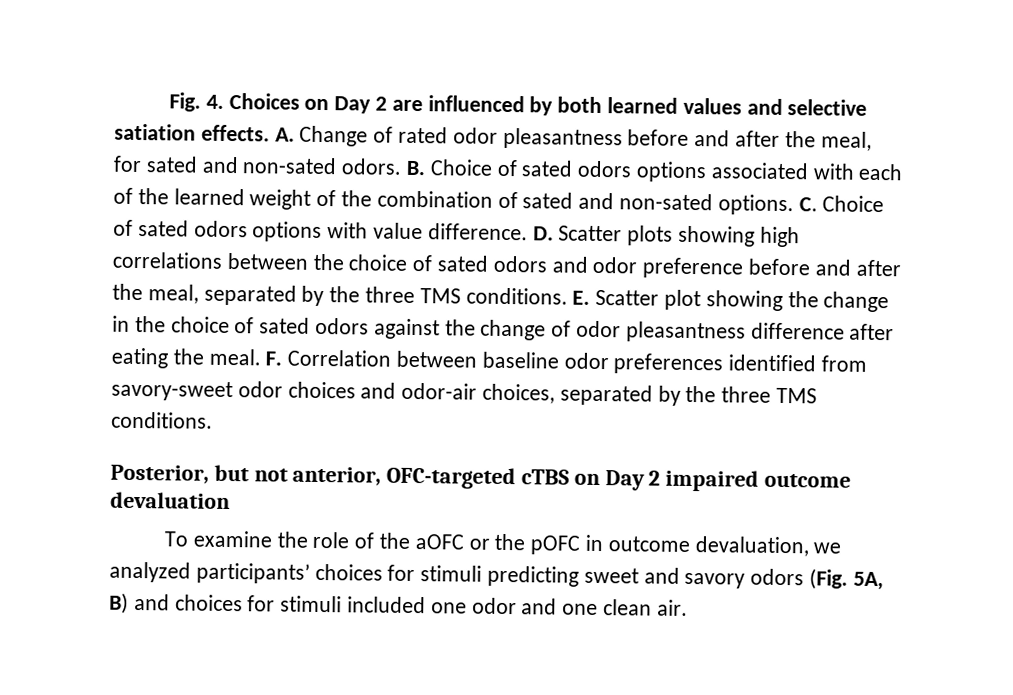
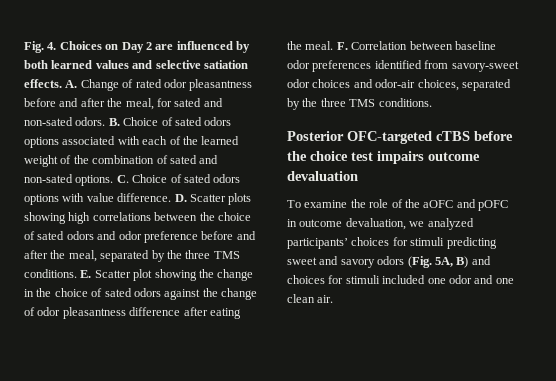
[110,464,760,492] Posterior, but not anterior, OFC-targeted cTBS on Day 2 impaired -> [287,131,513,144] [287,151,424,164] Posterior OFC-targeted cTBS before the choice test impairs
[468,533,526,551] or the -> [456,199,476,208] and

